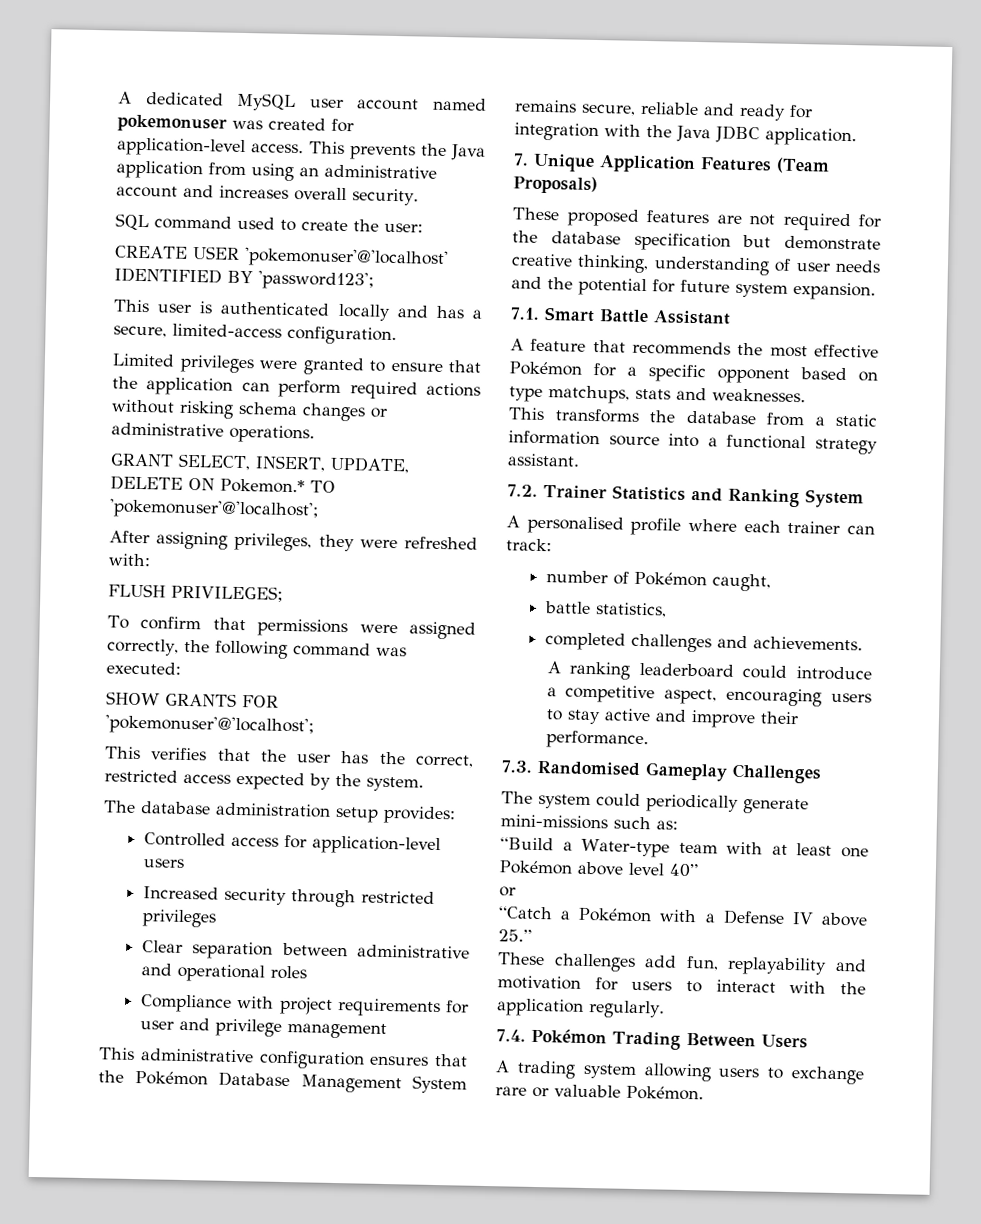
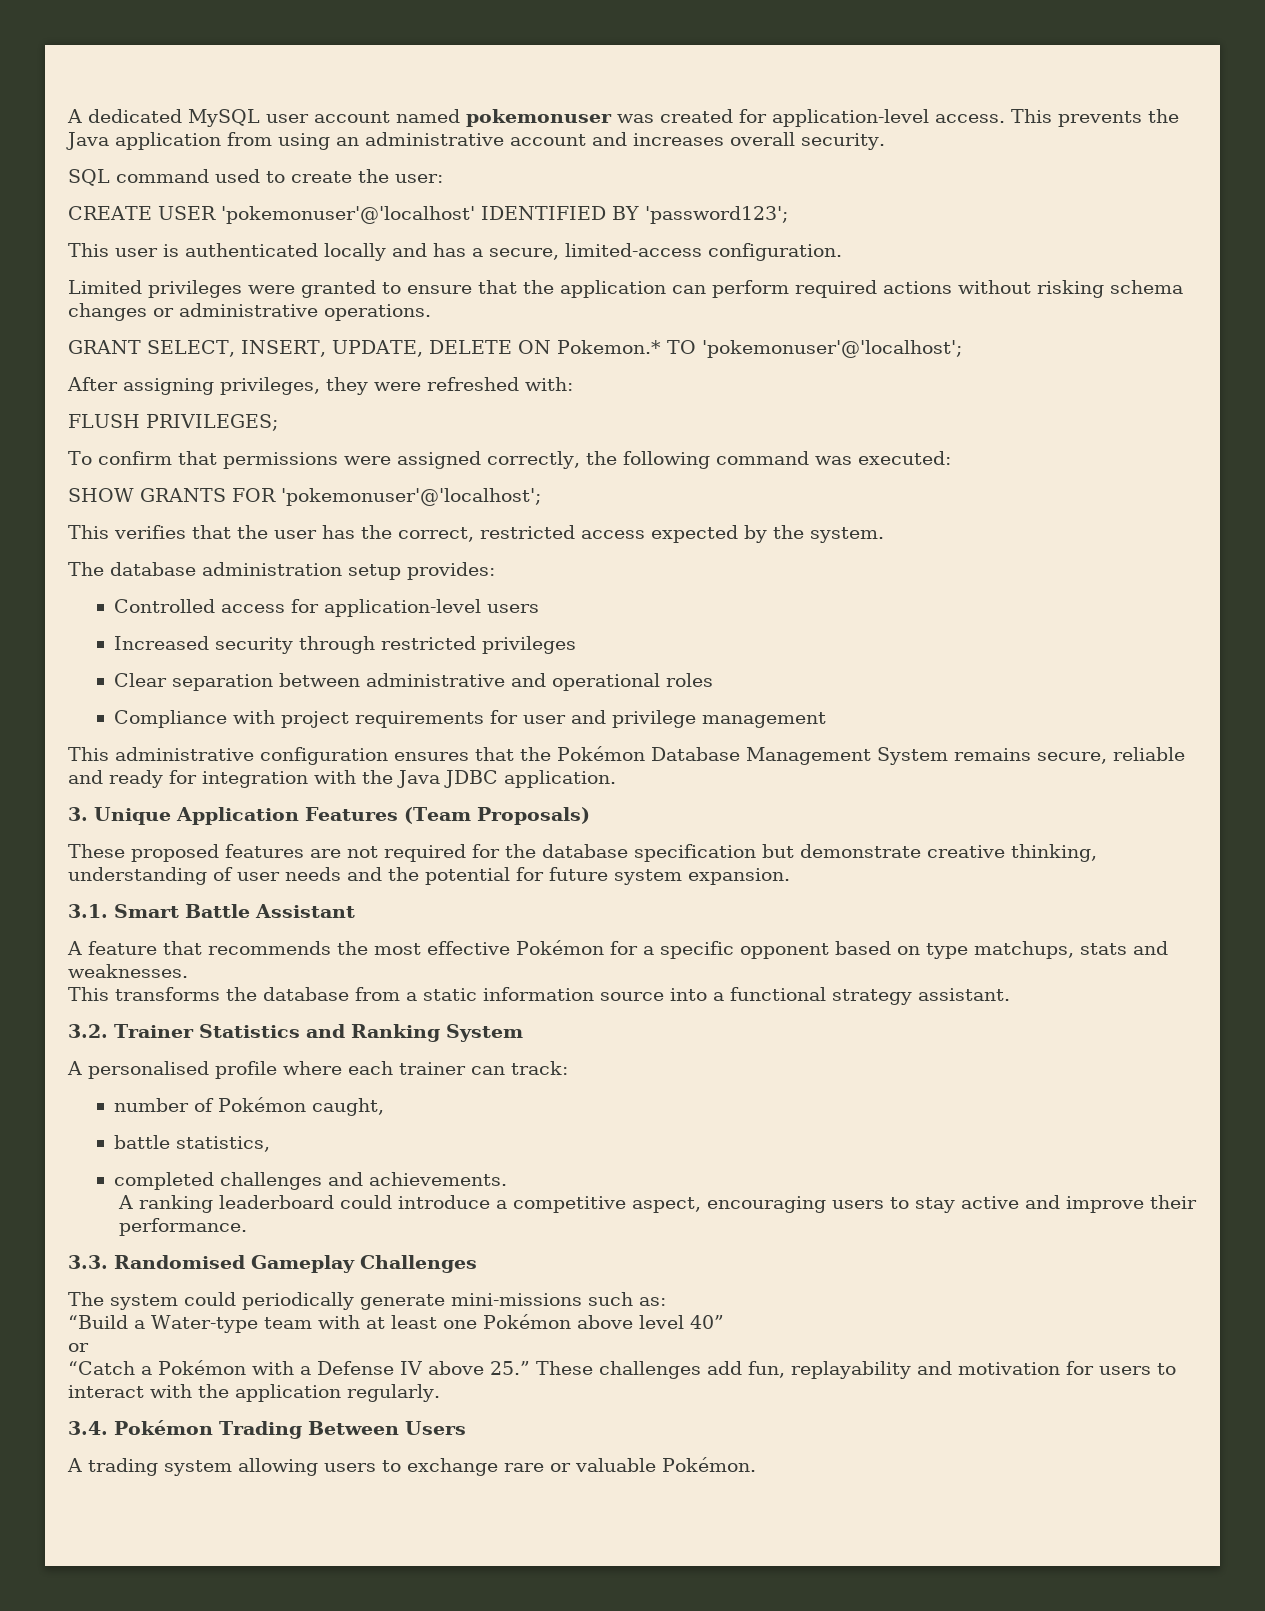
[513,153,529,166] 7. -> [68,807,88,821] 3.
[510,307,540,320] 7.1. -> [68,904,108,918] 3.1.
[507,484,538,497] 7.2. -> [68,1024,108,1038] 3.2.
[501,760,533,773] 7.3. -> [68,1255,108,1269] 3.3.
(532, 935) // -> (530, 1368) none
[496,1029,526,1042] 7.4. -> [68,1421,108,1435] 3.4.

